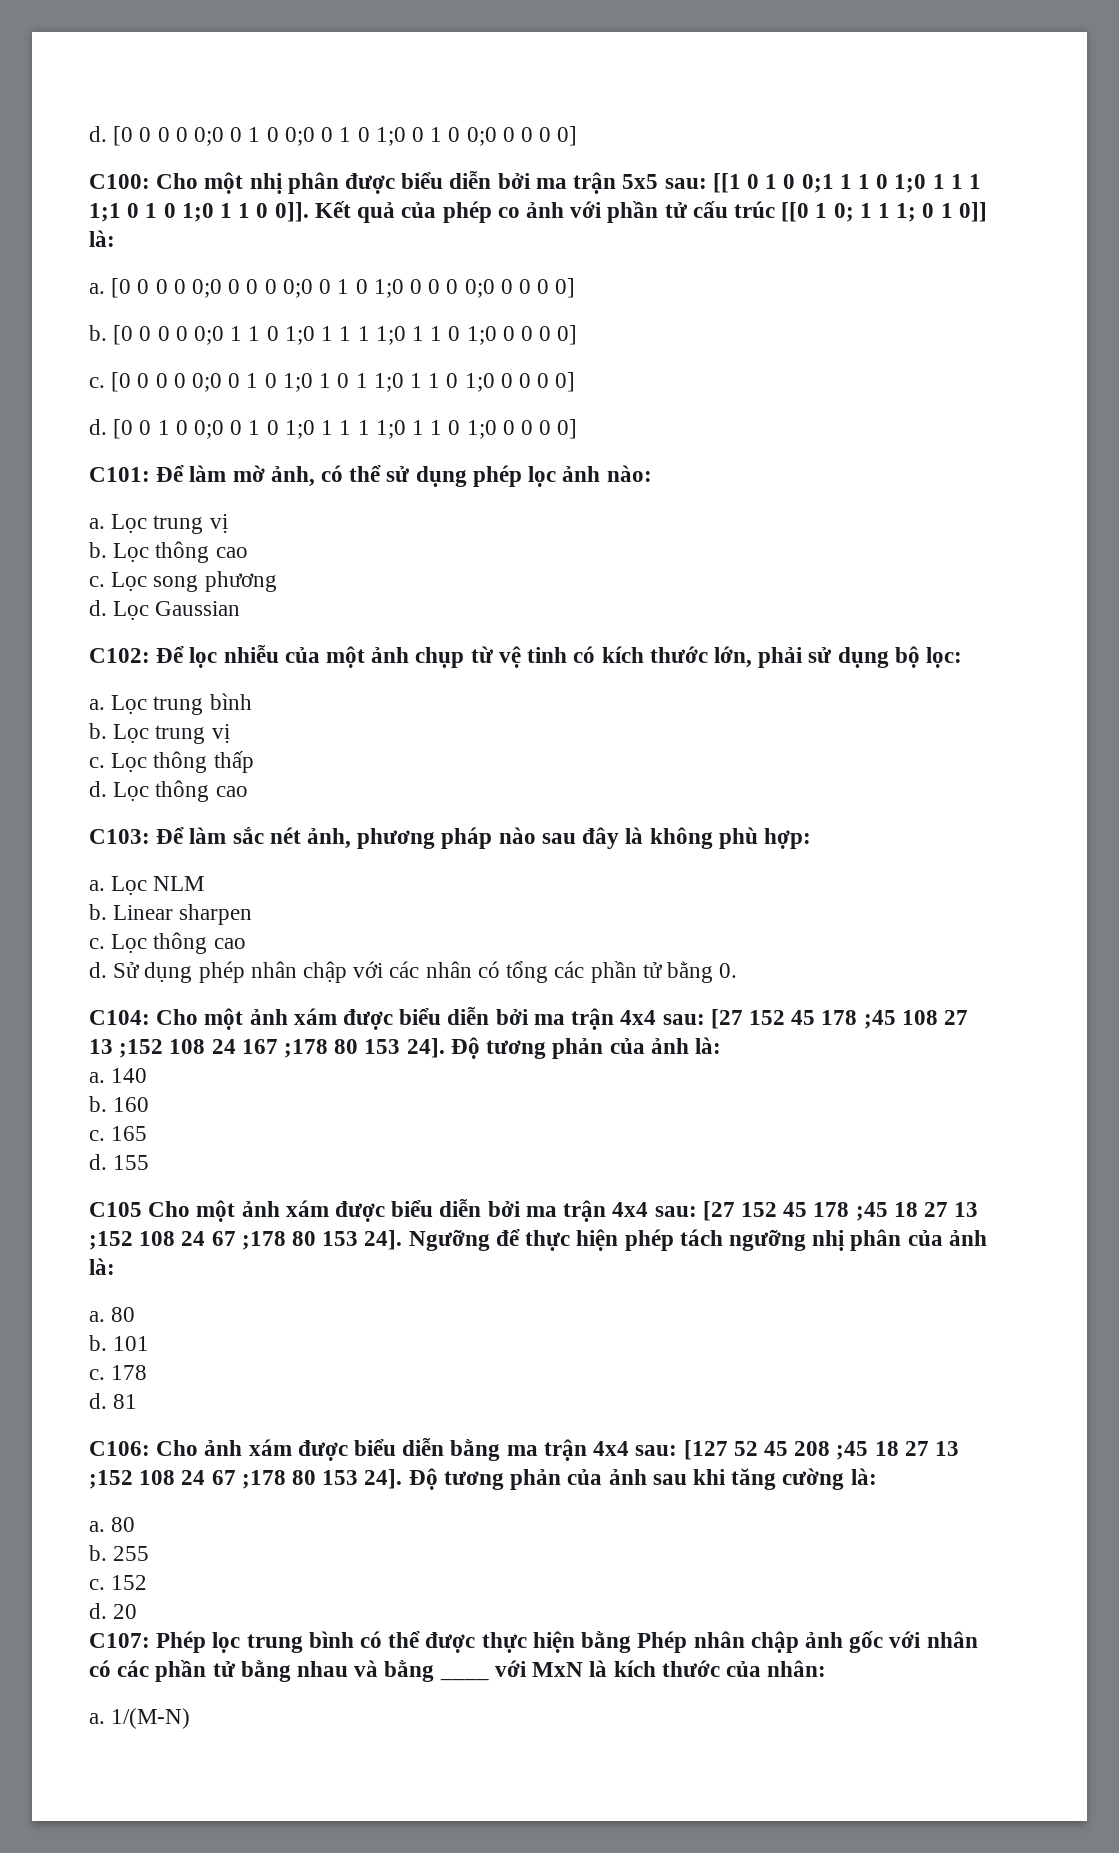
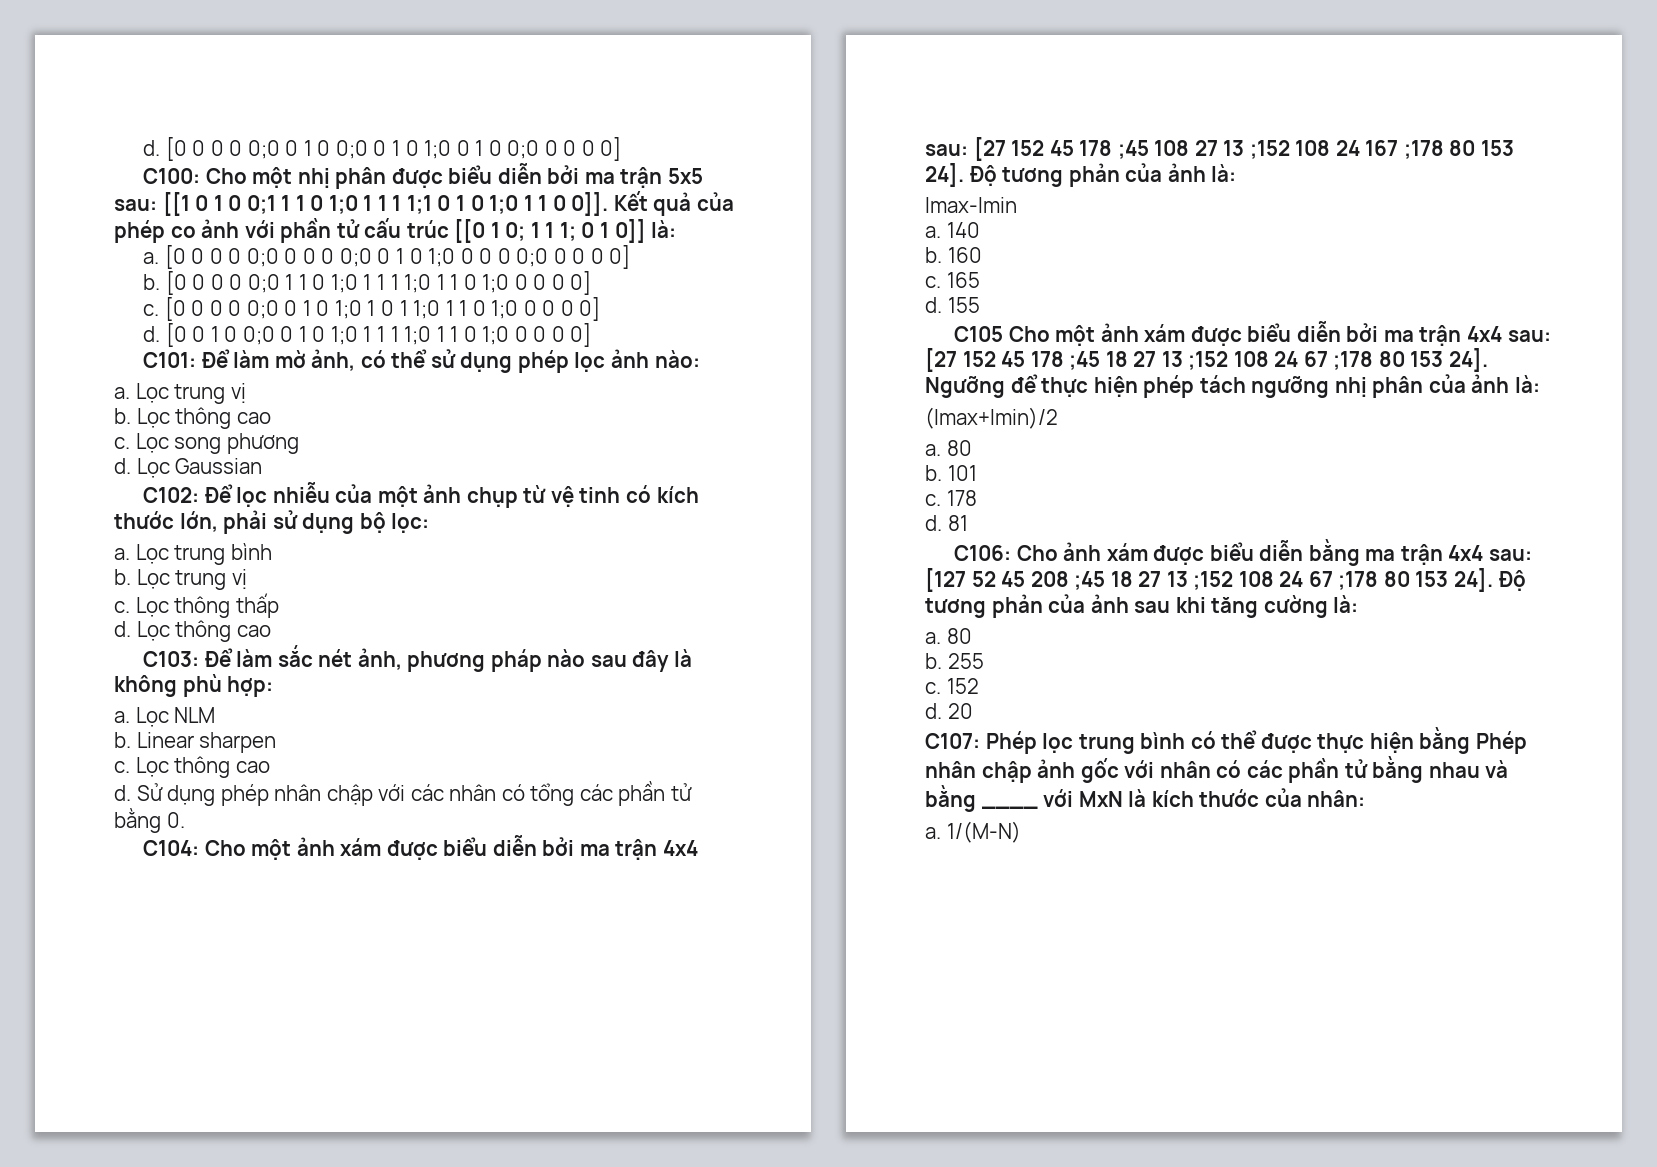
(721, 1045) none -> [925,197,1017,213] // Imax-Imin
(115, 1266) none -> [925,407,1058,429] // (Imax+Imin)/2

